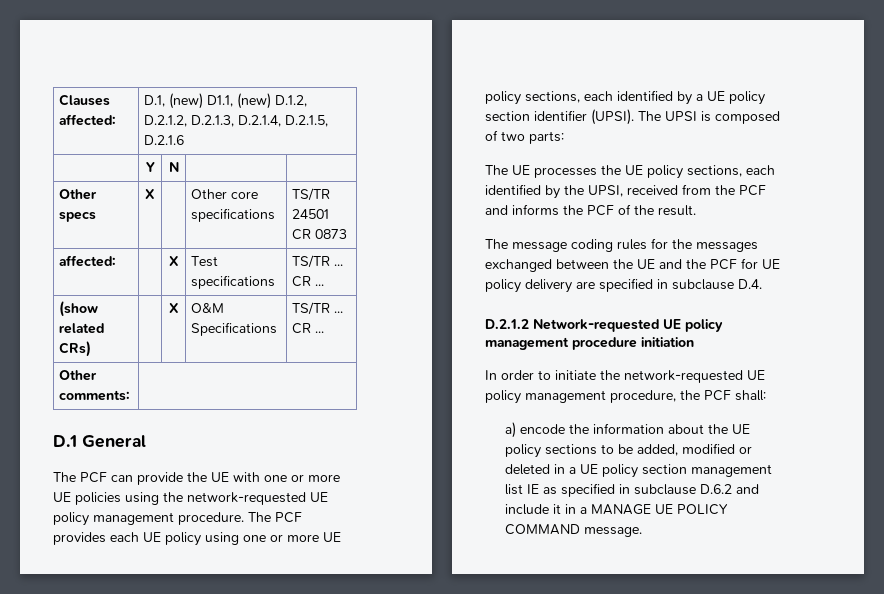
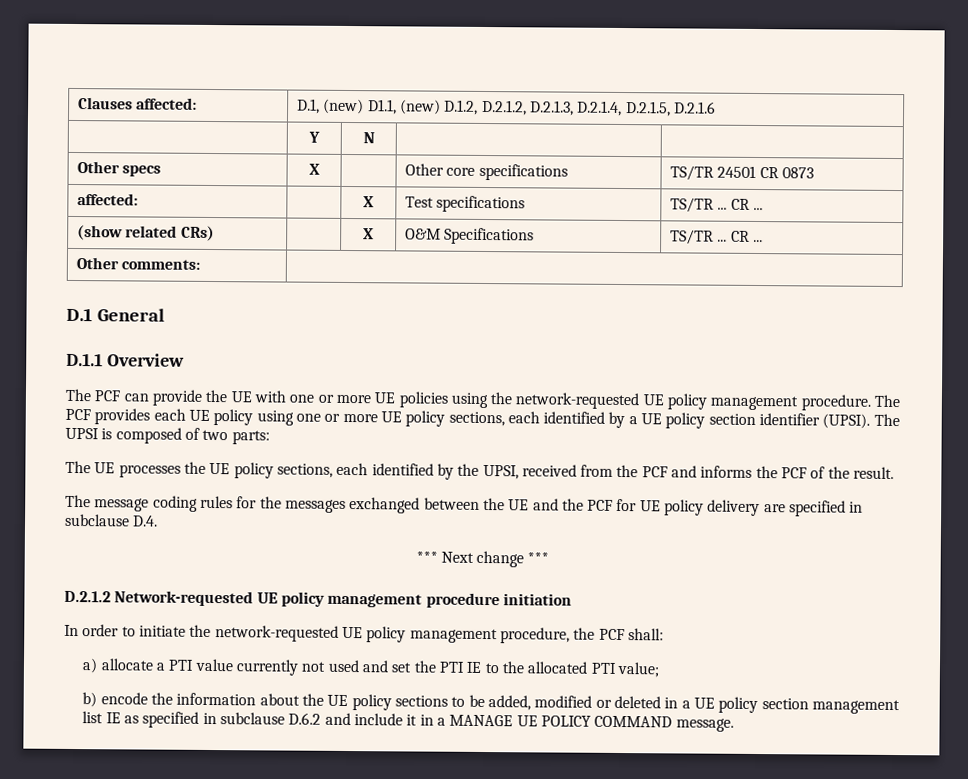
(146, 441) none -> [66,352,185,367] // D.1.1 Overview
(762, 284) none -> [415,550,550,568] // *** Next change ***
(516, 430) none -> [100,658,660,678] [82,692,98,708] allocate a PTI value currently not used and set the PTI IE to the allocated PTI value; // b)

